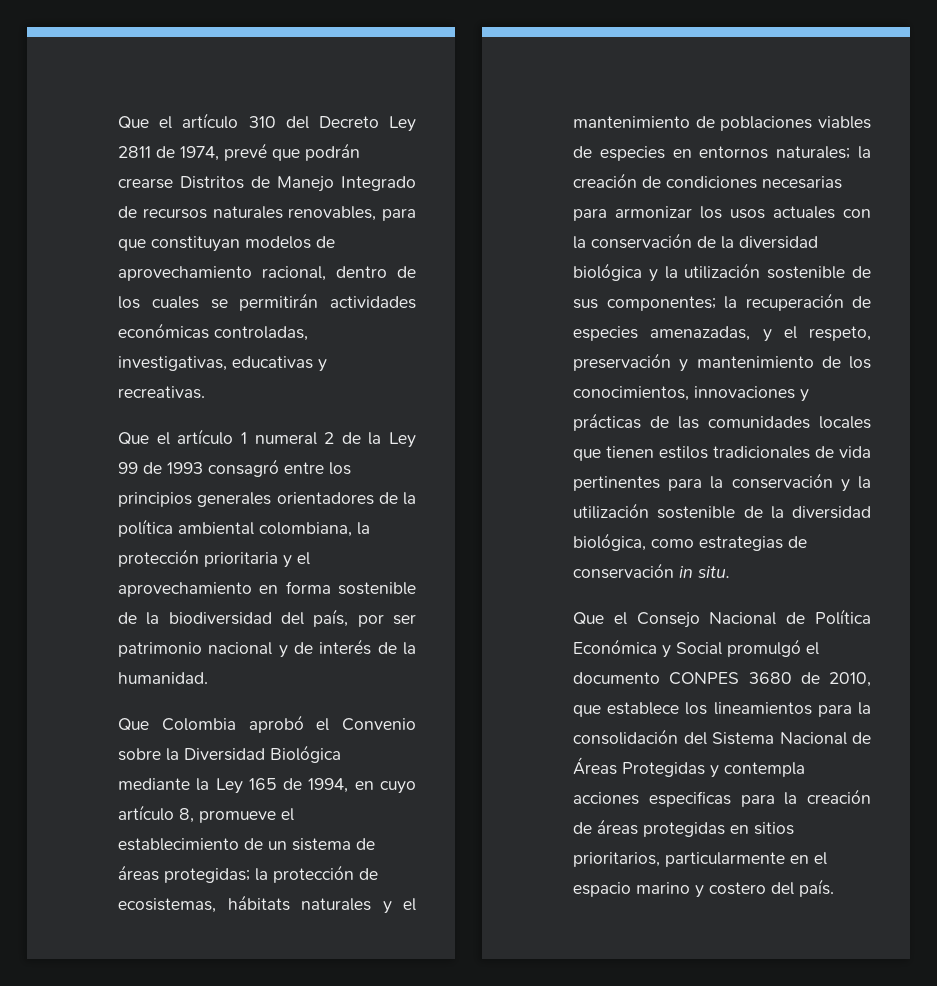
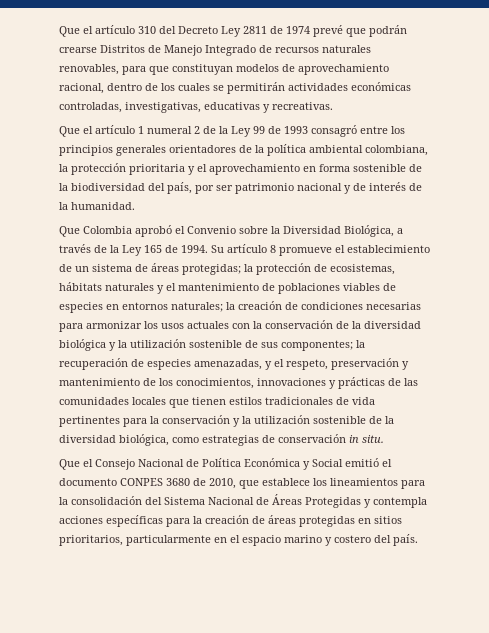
[180,146,219,161] 1974, -> [286,26,310,34] 1974
[270,745,341,763] [118,778,416,794] [118,805,194,823] Biológica mediante la Ley 165 de 1994, en cuyo artículo 8, -> [344,225,403,237] [59,244,276,256] Biológica, a través de la Ley 165 de 1994. Su artículo 8
[727,639,801,657] promulgó -> [345,458,379,467] emitió
[648,791,731,807] especificas -> [106,515,163,527] específicas

